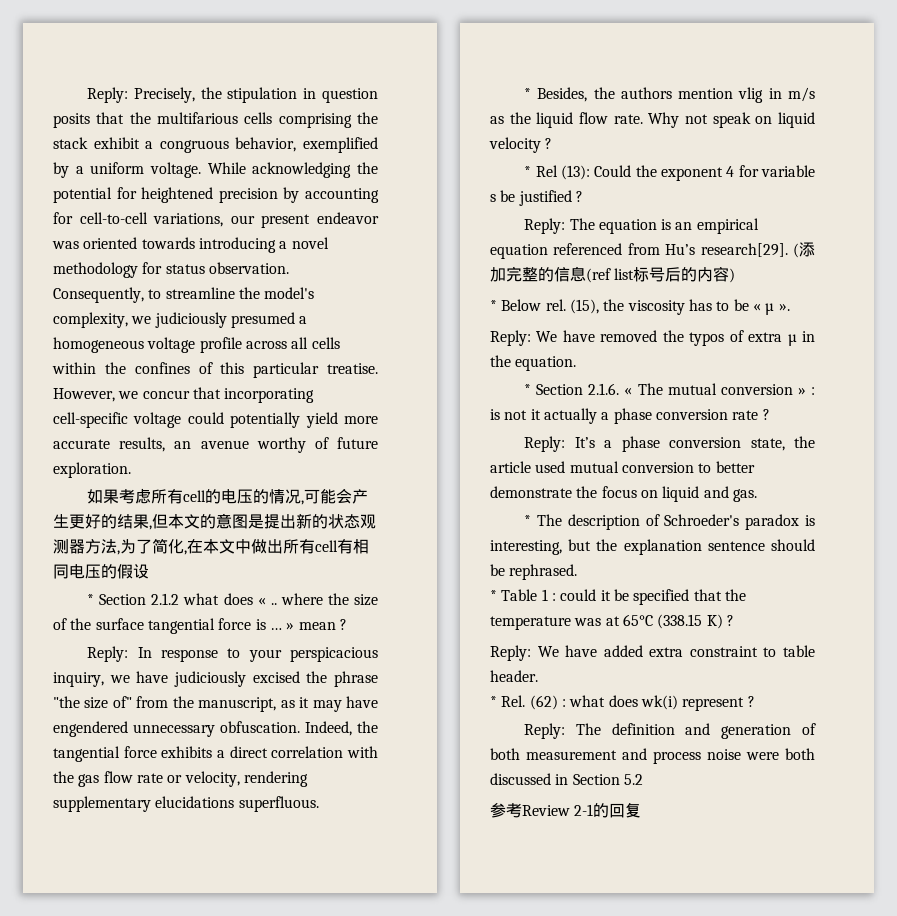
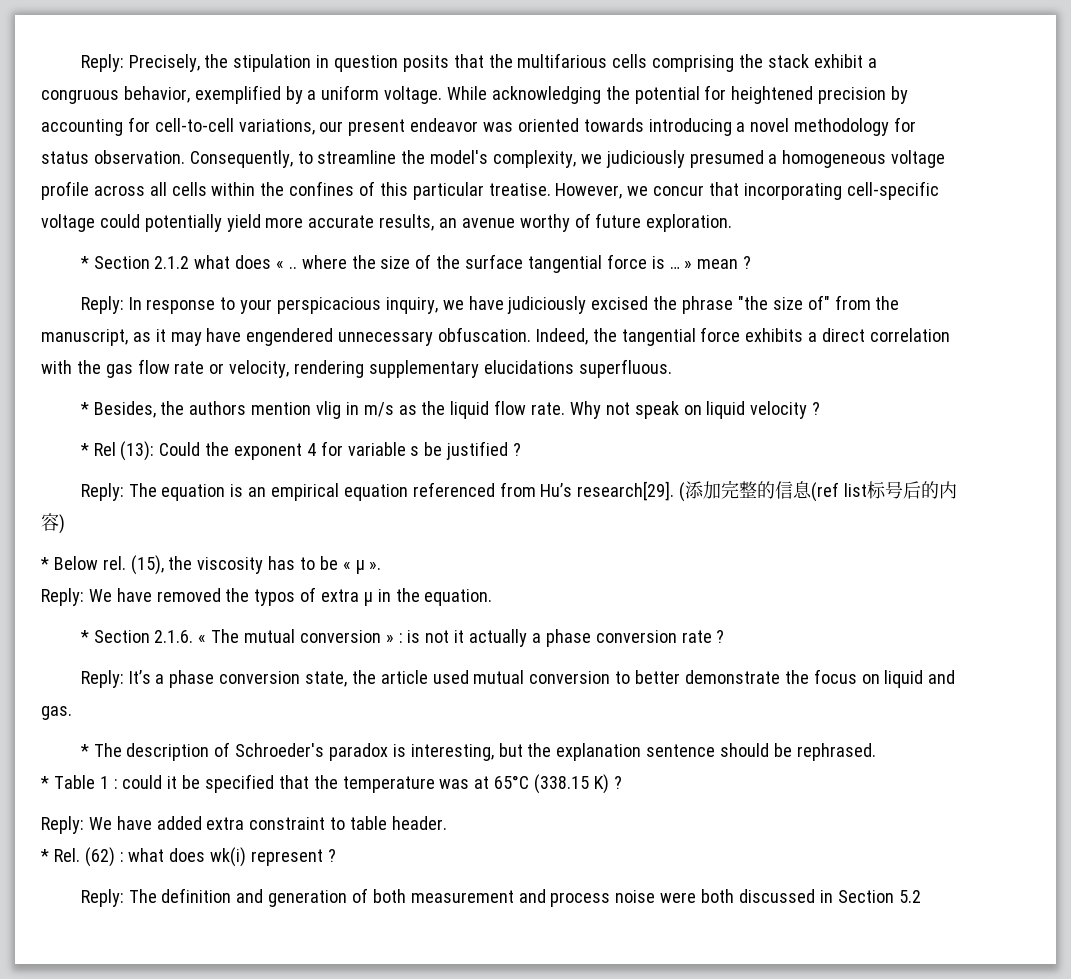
[87,488,369,505] [53,513,376,530] [53,538,369,555] [53,564,149,579] // 如果考虑所有cell的电压的情况,可能会产生更好的结果,但本文的意图是提出新的状态观测器方法,为了简化,在本文中做出所有cell有相同电压的假设 -> (733, 223) none
[490,803,642,818] // 参考Review 2-1的回复 -> (921, 896) none

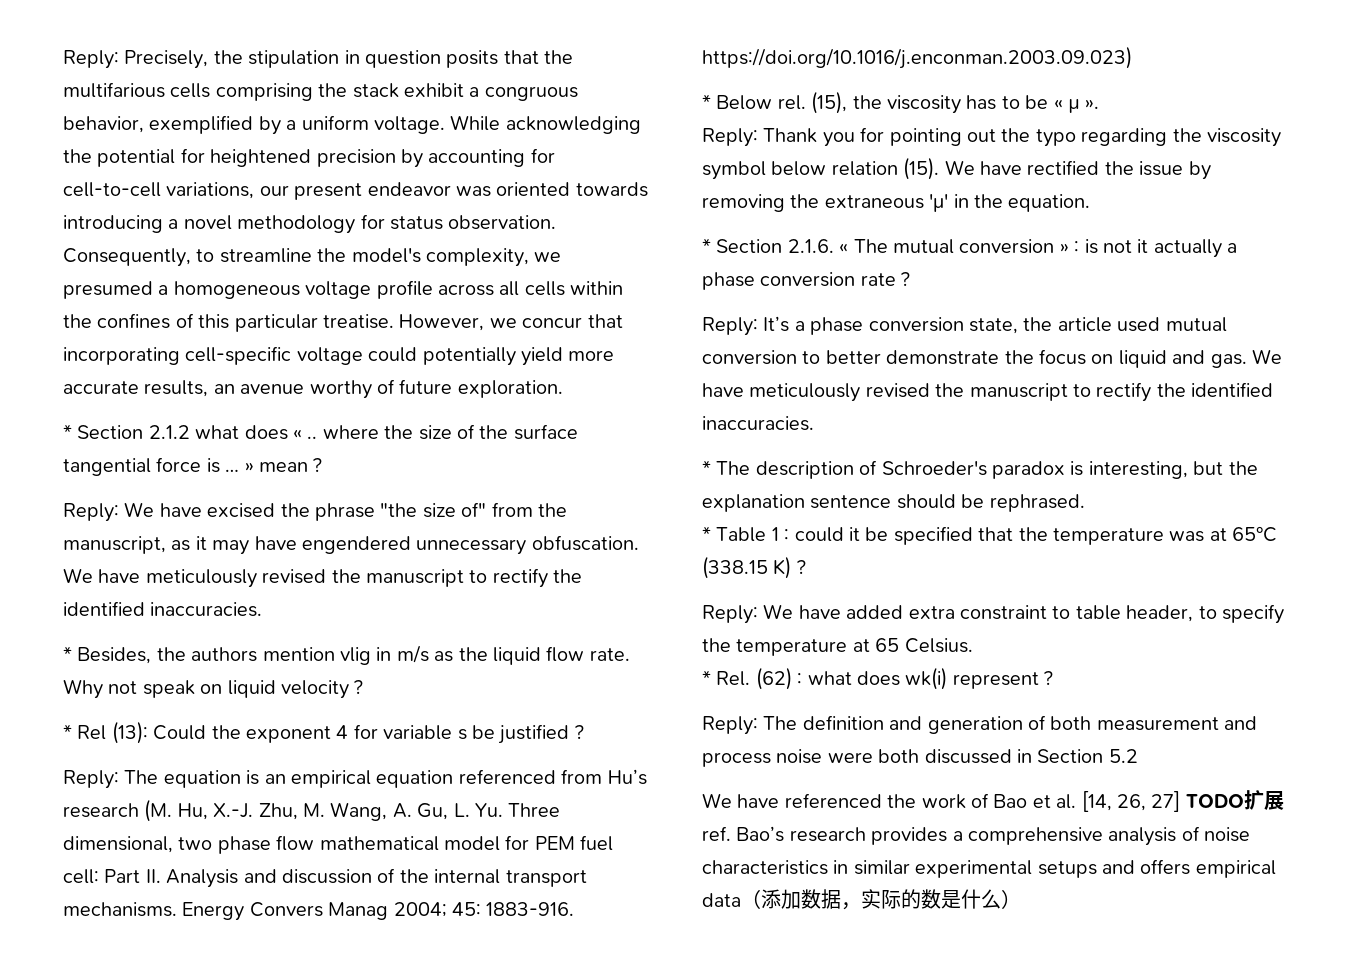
[605,150,685,168] judiciously -> (562, 257) none
[128,296,587,314] In response to your perspicacious inquiry, we have judiciously -> [124,502,202,517] We have
[535,327,950,346] [41,359,672,378] Indeed, the tangential force exhibits a direct correlation with the gas flow rate or velocity, rendering supplementary elucidations superfluous. -> [63,568,583,588] [63,601,263,617] We have meticulously revised the manuscript to rectify the identified inaccuracies.
[577,480,958,502] [41,513,65,534] research[29]. (添加完整的信息(ref list标号后的内容) -> [63,799,561,822] [63,835,614,854] [63,868,587,888] [63,902,575,921] [702,46,1132,69] research (M. Hu, X.-J. Zhu, M. Wang, A. Gu, L. Yu. Three dimensional, two phase flow mathematical model for PEM fuel cell: Part II. Analysis and discussion of the internal transport mechanisms. Energy Convers Manag 2004; 45: 1883-916. https://doi.org/10.1016/j.enconman.2003.09.023)
[88,587,373,606] We have removed the typos of extra µ -> [763,127,1281,147] [702,157,1211,180] [702,194,949,212] Thank you for pointing out the typo regarding the viscosity symbol below relation (15). We have rectified the issue by removing the extraneous 'μ'
(72, 713) none -> [1252,349,1282,364] [702,382,1274,402] [702,416,814,431] We have meticulously revised the manuscript to rectify the identified inaccuracies.
[391,816,447,830] header. -> [1126,604,1284,624] [702,638,973,656] header, to specify the temperature at 65 Celsius.
(921, 896) none -> [702,790,1284,812] [702,826,1251,846] [702,859,1276,878] [702,889,1021,910] // We have referenced the work of Bao et al. [14, 26, 27] TODO扩展ref. Bao’s research provides a comprehensive analysis of noise characteristics in similar experimental setups and offers empirical data（添加数据，实际的数是什么）

